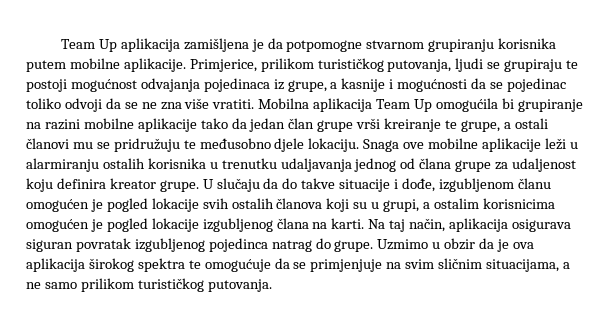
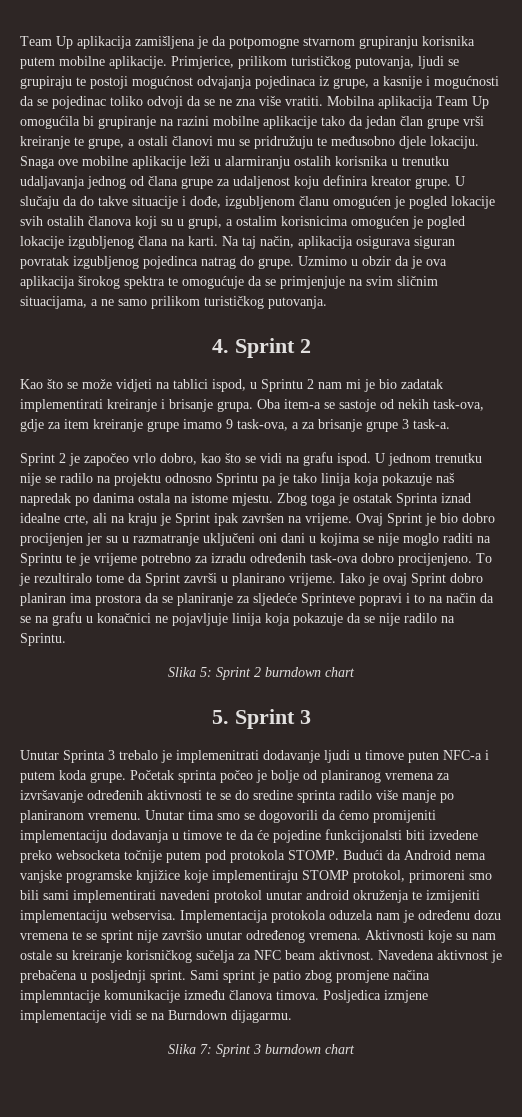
(272, 285) none -> [211,338,311,358] [20,379,443,392] [20,399,484,412] [20,419,450,432] [20,452,482,466] [20,473,455,486] [20,493,471,506] [20,513,495,526] [20,533,491,546] [20,553,492,566] [19,573,483,586] [20,593,494,606] [20,612,455,626] [20,633,66,646] [168,667,355,680] [211,709,311,729] [20,750,489,763] [20,770,450,783] [20,790,454,803] [20,810,436,823] [20,829,478,843] [20,850,486,863] [20,870,492,883] [20,890,480,903] [20,910,501,923] [20,930,496,943] [20,950,502,963] [20,970,430,983] [20,990,428,1003] [20,1010,292,1023] [168,1044,355,1057] // 4. Sprint 2 // Kao što se može vidjeti na tablici ispod, u Sprintu 2 nam mi je bio zadatak implementirati kreiranje i brisanje grupa. Oba item-a se sastoje od nekih task-ova, gdje za item kreiranje grupe imamo 9 task-ova, a za brisanje grupe 3 task-a. // Sprint 2 je započeo vrlo dobro, kao što se vidi na grafu ispod. U jednom trenutku nije se radilo na projektu odnosno Sprintu pa je tako linija koja pokazuje naš napredak po danima ostala na istome mjestu. Zbog toga je ostatak Sprinta iznad idealne crte, ali na kraju je Sprint ipak završen na vrijeme. Ovaj Sprint je bio dobro procijenjen jer su u razmatranje uključeni oni dani u kojima se nije moglo raditi na Sprintu te je vrijeme potrebno za izradu određenih task-ova dobro procijenjeno. To je rezultiralo tome da Sprint završi u planirano vrijeme. Iako je ovaj Sprint dobro planiran ima prostora da se planiranje za sljedeće Sprinteve popravi i to na način da se na grafu u konačnici ne pojavljuje linija koja pokazuje da se nije radilo na Sprintu. // Slika 5: Sprint 2 burndown chart // 5. Sprint 3 // Unutar Sprinta 3 trebalo je implemenitrati dodavanje ljudi u timove puten NFC-a i putem koda grupe. Početak sprinta počeo je bolje od planiranog vremena za izvršavanje određenih aktivnosti te se do sredine sprinta radilo više manje po planiranom vremenu. Unutar tima smo se dogovorili da ćemo promijeniti implementaciju dodavanja u timove te da će pojedine funkcijonalsti biti izvedene preko websocketa točnije putem pod protokola STOMP. Budući da Android nema vanjske programske knjižice koje implementiraju STOMP protokol, primoreni smo bili sami implementirati navedeni protokol unutar android okruženja te izmijeniti implementaciju webservisa. Implementacija protokola oduzela nam je određenu dozu vremena te se sprint nije završio unutar određenog vremena. Aktivnosti koje su nam ostale su kreiranje korisničkog sučelja za NFC beam aktivnost. Navedena aktivnost je prebačena u posljednji sprint. Sami sprint je patio zbog promjene načina implemntacije komunikacije između članova timova. Posljedica izmjene implementacije vidi se na Burndown dijagarmu. // Slika 7: Sprint 3 burndown chart

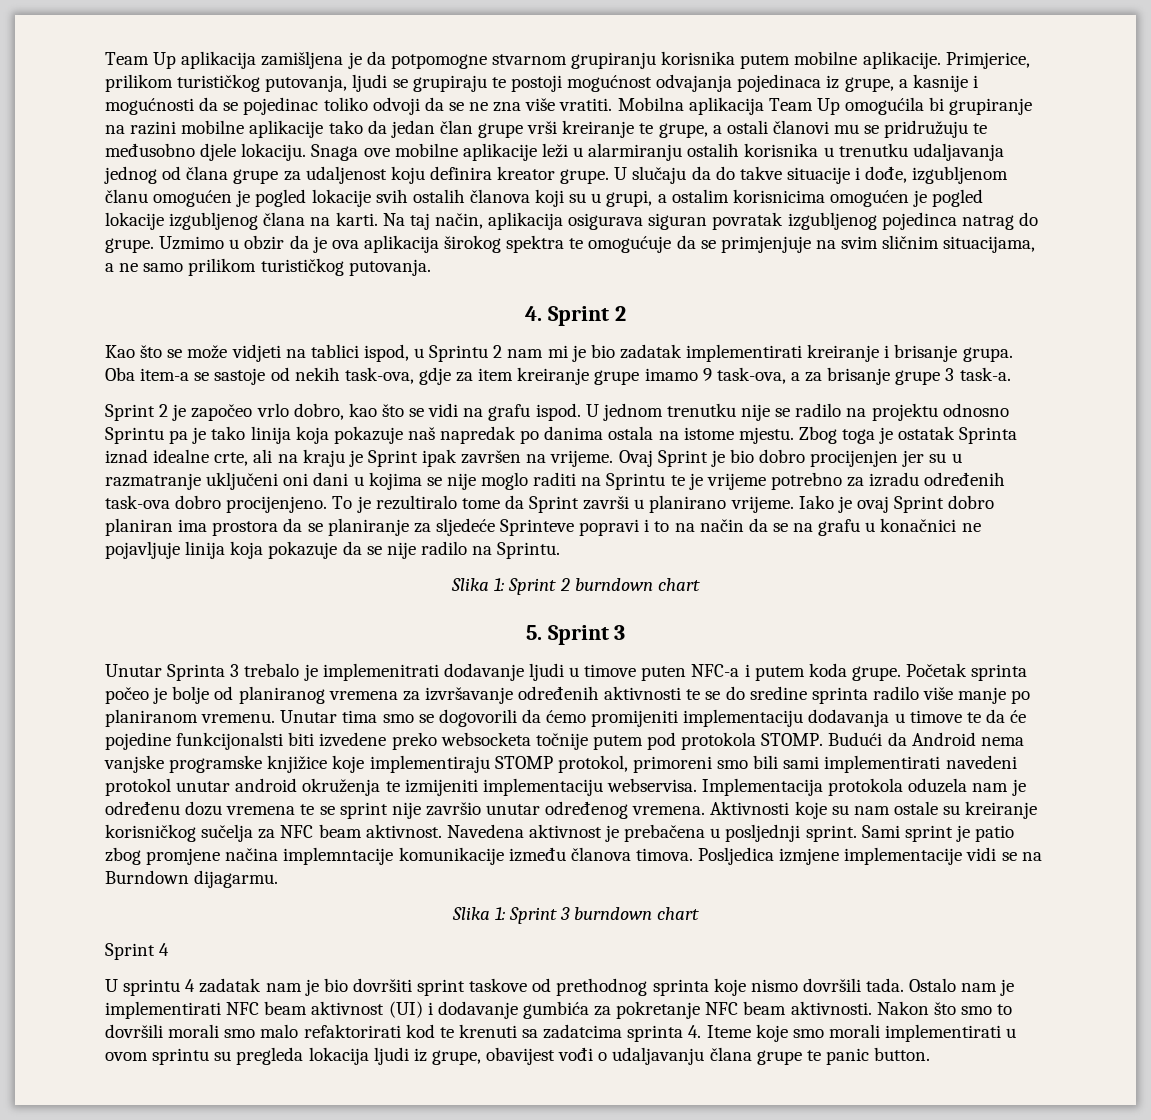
[200,667,212,677] 5: -> [494,578,505,591] 1:
[200,1044,212,1054] 7: -> [494,907,505,920] 1:
(355, 1049) none -> [105,943,170,960] [105,978,1015,996] [105,1001,1013,1019] [105,1024,1017,1042] [105,1047,931,1065] // Sprint 4 // U sprintu 4 zadatak nam je bio dovršiti sprint taskove od prethodnog sprinta koje nismo dovršili tada. Ostalo nam je implementirati NFC beam aktivnost (UI) i dodavanje gumbića za pokretanje NFC beam aktivnosti. Nakon što smo to dovršili morali smo malo refaktorirati kod te krenuti sa zadatcima sprinta 4. Iteme koje smo morali implementirati u ovom sprintu su pregleda lokacija ljudi iz grupe, obavijest vođi o udaljavanju člana grupe te panic button.

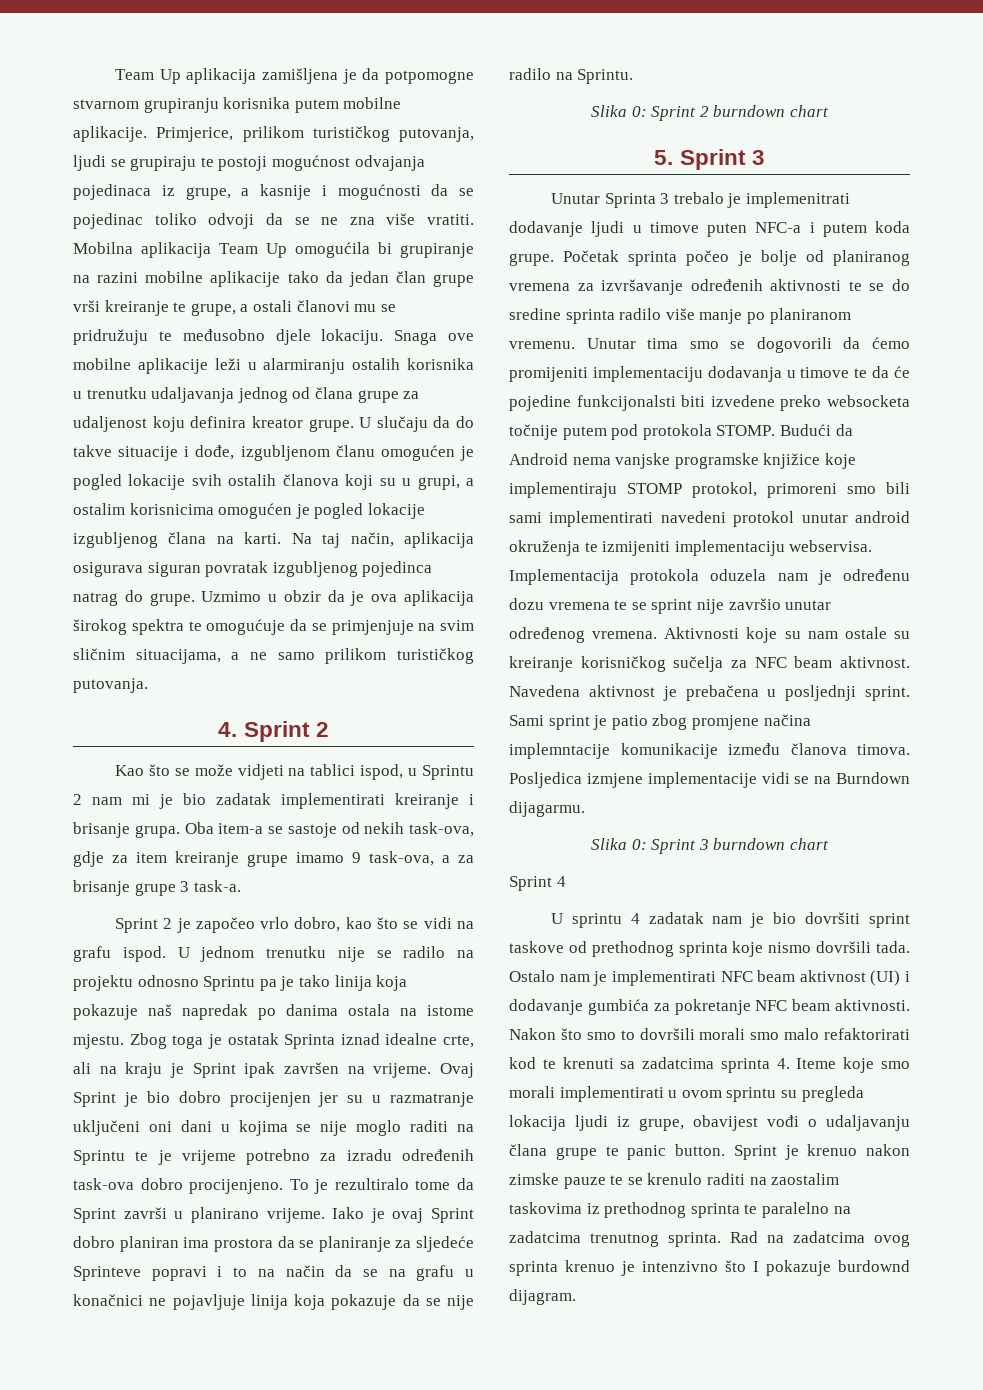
[494,578,505,591] 1: -> [631,106,647,117] 0:
[494,907,505,920] 1: -> [631,839,647,850] 0:
(931, 1054) none -> [733,1144,910,1160] [509,1173,840,1189] [509,1202,851,1218] [509,1231,910,1247] [509,1260,910,1276] [509,1289,576,1305] Sprint je krenuo nakon zimske pauze te se krenulo raditi na zaostalim taskovima iz prethodnog sprinta te paralelno na zadatcima trenutnog sprinta. Rad na zadatcima ovog sprinta krenuo je intenzivno što I pokazuje burdownd dijagram.

